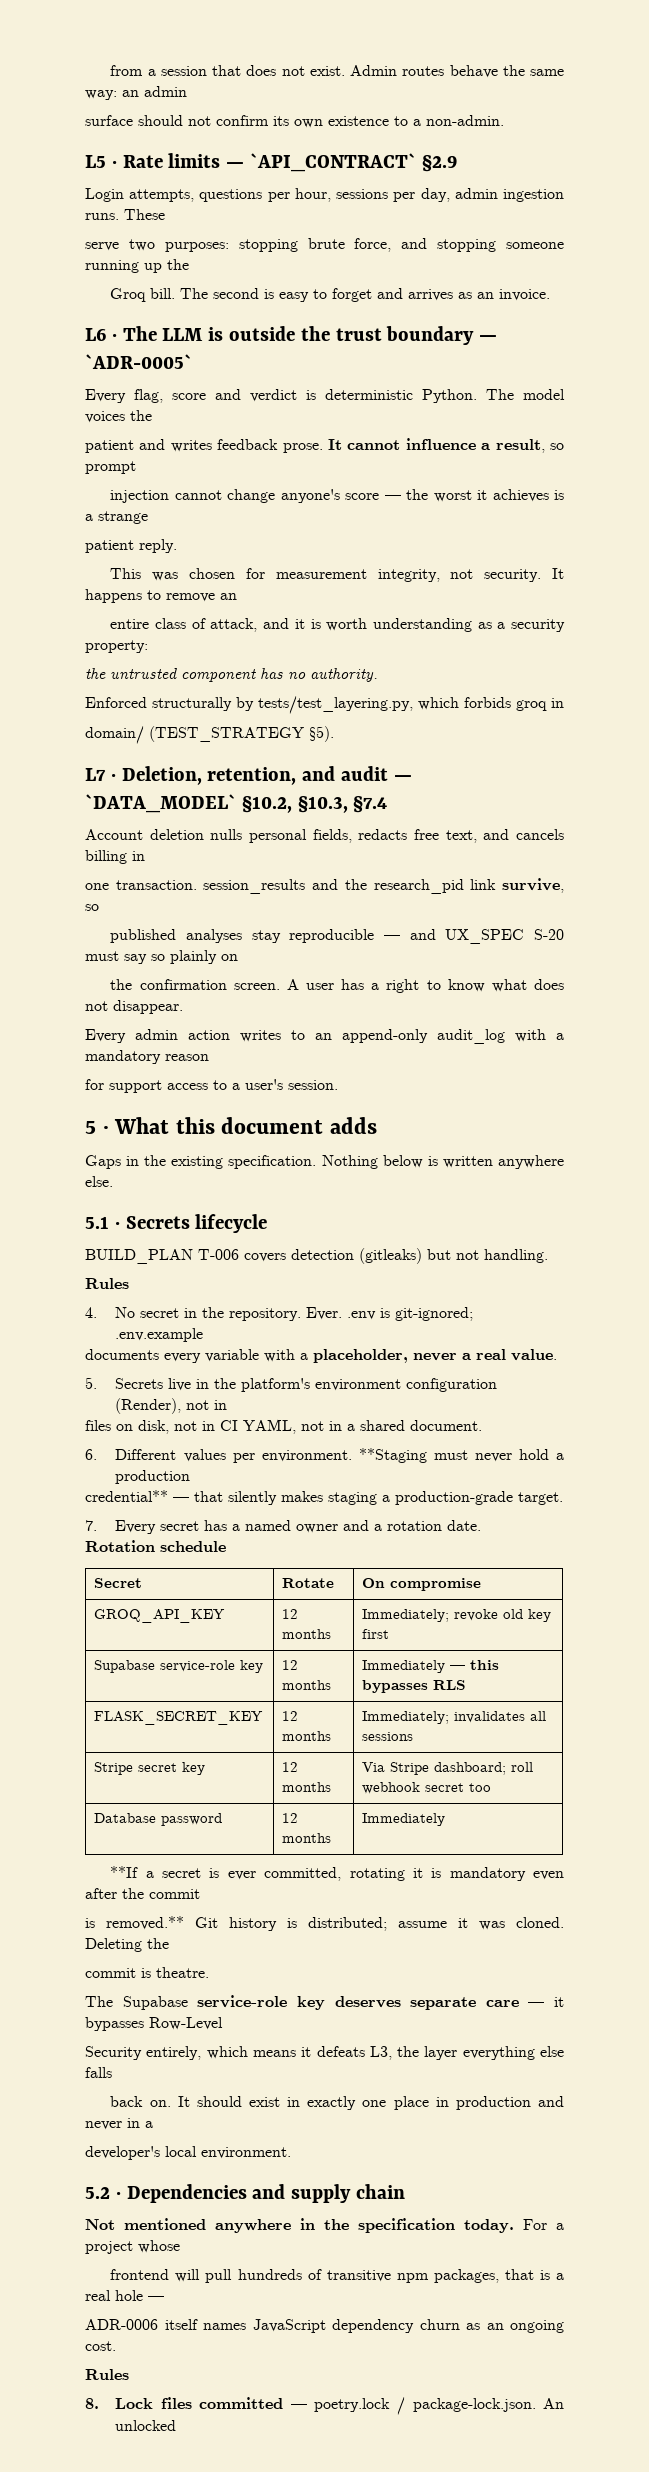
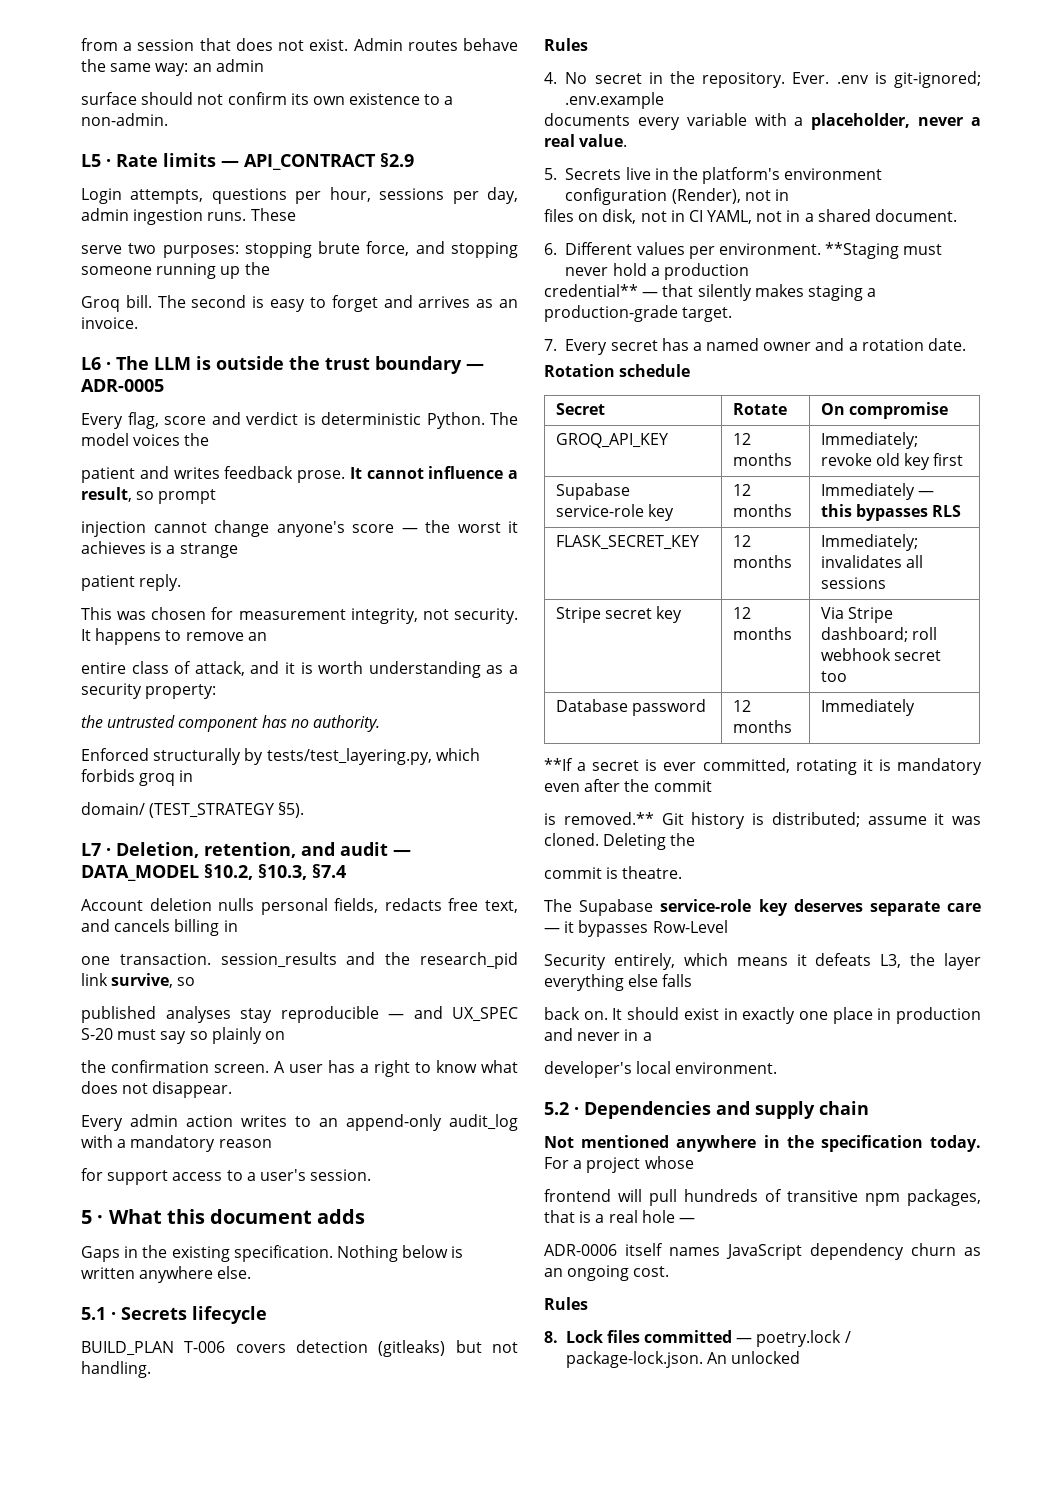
[250,153,417,172] `API_CONTRACT` -> [244,154,376,170] API_CONTRACT
[85,354,192,369] `ADR-0005` -> [81,379,164,392] ADR-0005
[85,794,236,813] `DATA_MODEL` -> [81,865,199,881] DATA_MODEL

